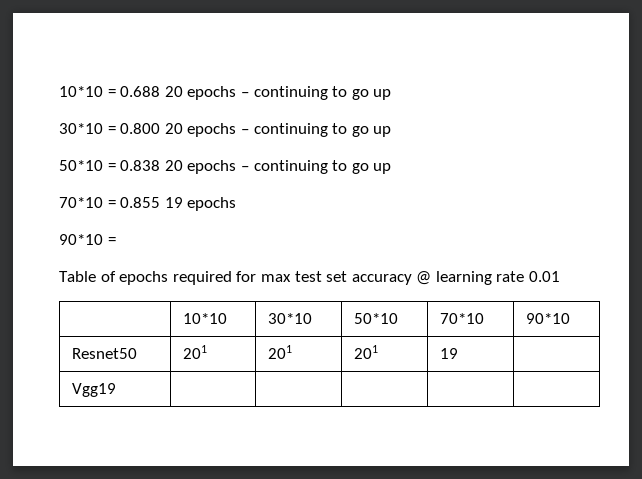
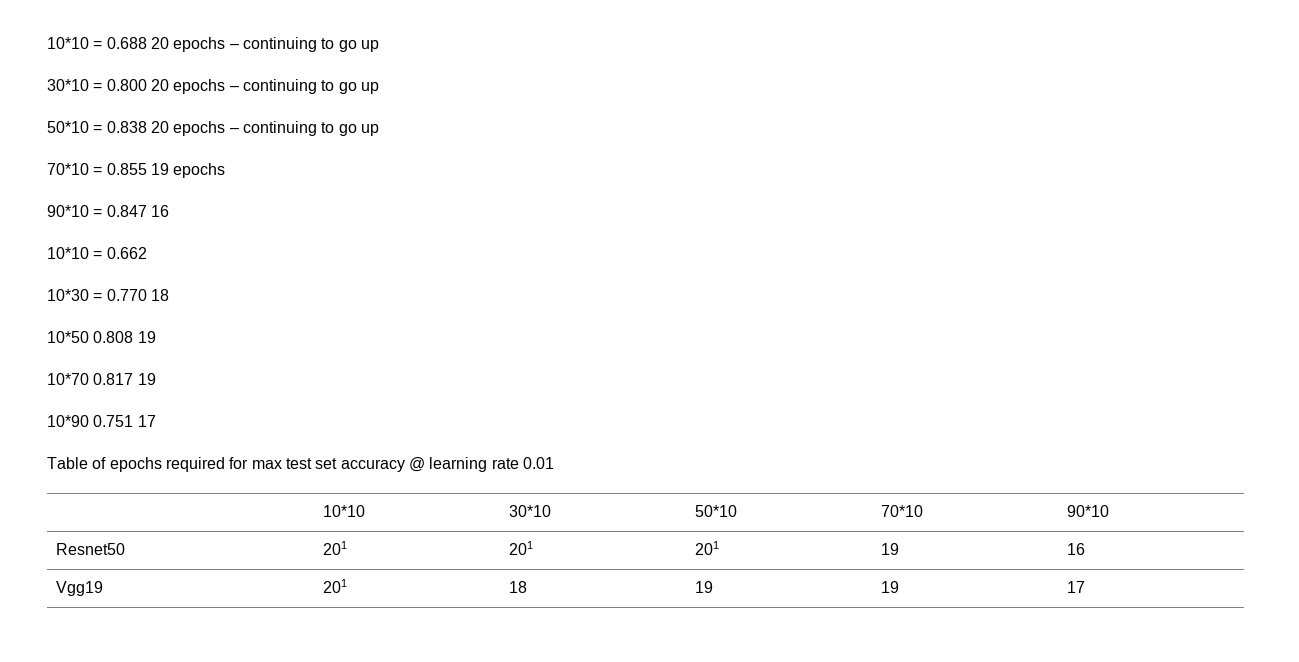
(116, 241) none -> [106,205,169,217] [47,247,147,259] [47,289,169,301] [47,331,156,343] [47,373,156,385] [47,415,156,427] 0.847 16 // 10*10 = 0.662 // 10*30 = 0.770 18 // 10*50 0.808 19 // 10*70 0.817 19 // 10*90 0.751 17
(459, 353) none -> [1067,543,1086,555] 16
(117, 390) | | | | -> [323,579,348,593] [509,581,528,593] [695,581,714,593] [881,581,900,593] [1067,581,1086,593] 201 | 18 | 19 | 19 | 17

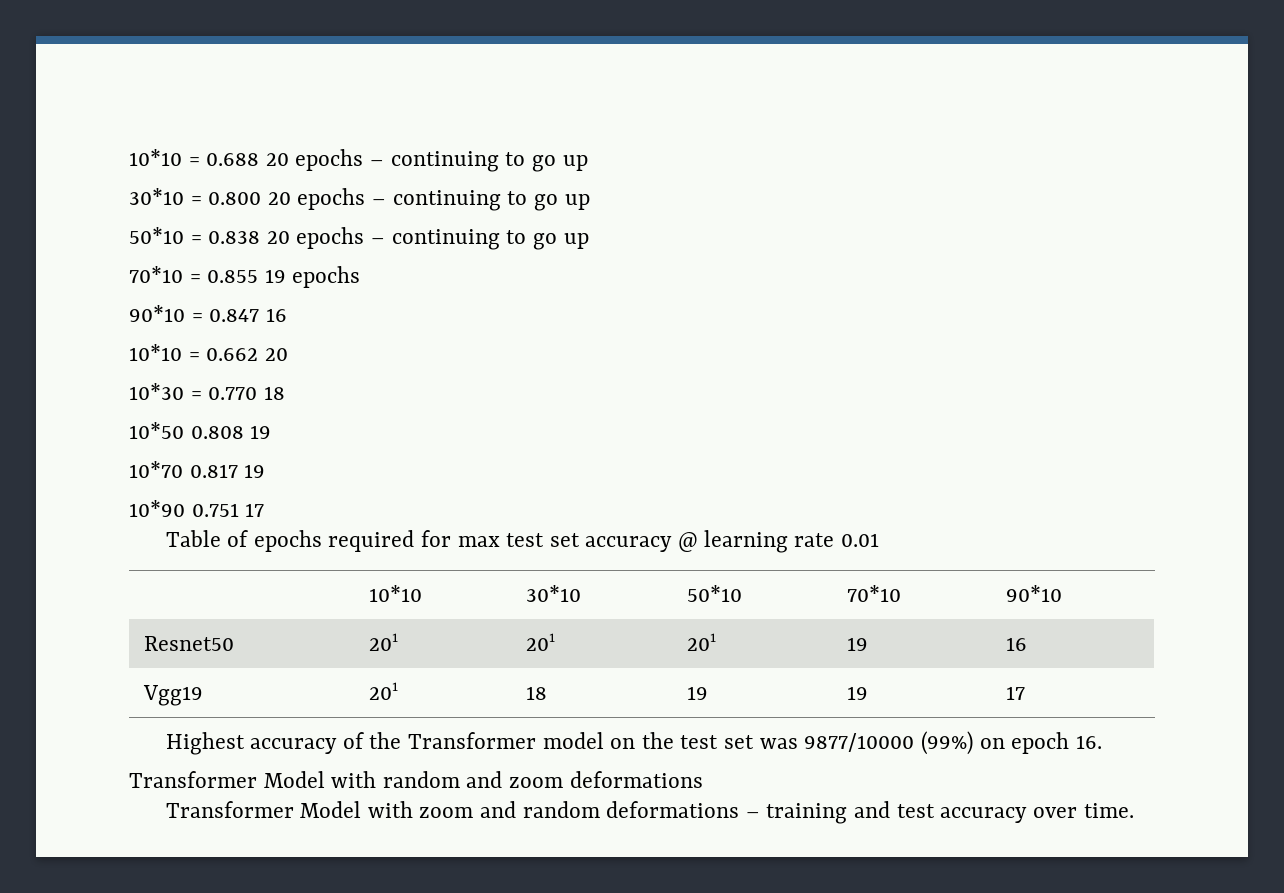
(147, 253) none -> [264,348,288,361] 20
(1086, 587) none -> [165,731,1102,755] [129,771,703,788] [165,801,1134,824] // Highest accuracy of the Transformer model on the test set was 9877/10000 (99%) on epoch 16. // Transformer Model with random and zoom deformations // Transformer Model with zoom and random deformations – training and test accuracy over time.

